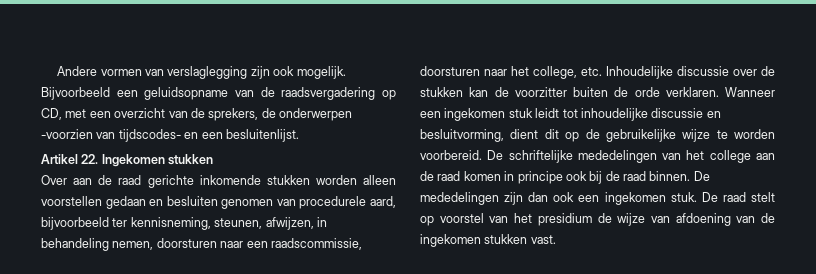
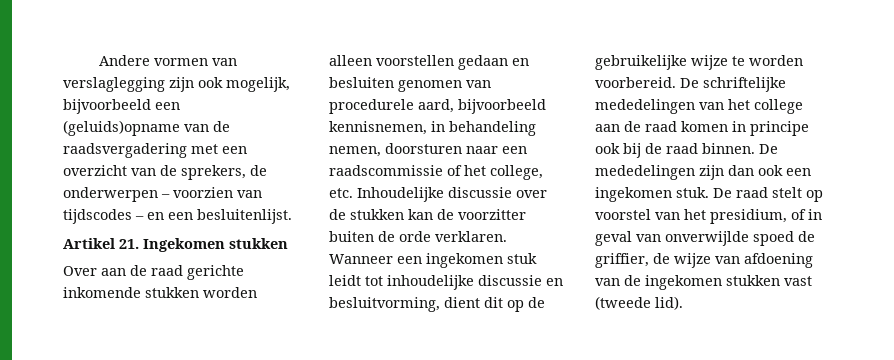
[296,66,346,79] [41,87,229,100] mogelijk. Bijvoorbeeld een geluidsopname -> [226,77,290,92] [63,99,180,114] [63,120,180,136] mogelijk, bijvoorbeeld een (geluids)opname
[382,90,396,100] [41,108,62,120] op CD, -> (187, 150) none
[41,129,181,142] -voorzien van tijdscodes- -> [161,187,262,198] [63,209,144,224] – voorzien van tijdscodes –
[81,154,99,164] 22. -> [119,239,139,249] 21.
[112,217,314,230] ter kennisneming, steunen, afwijzen, -> [329,121,427,135] kennisnemen,
[270,238,362,250] [420,66,507,76] raadscommissie, doorsturen naar -> [329,165,462,176] raadscommissie of
[537,213,592,226] presidium -> [710,209,822,224] [595,231,815,246] [595,253,649,268] presidium, of in geval van onverwijlde spoed de griffier,
[530,235,556,244] vast. -> [784,276,812,286] [595,296,683,310] vast (tweede lid).

